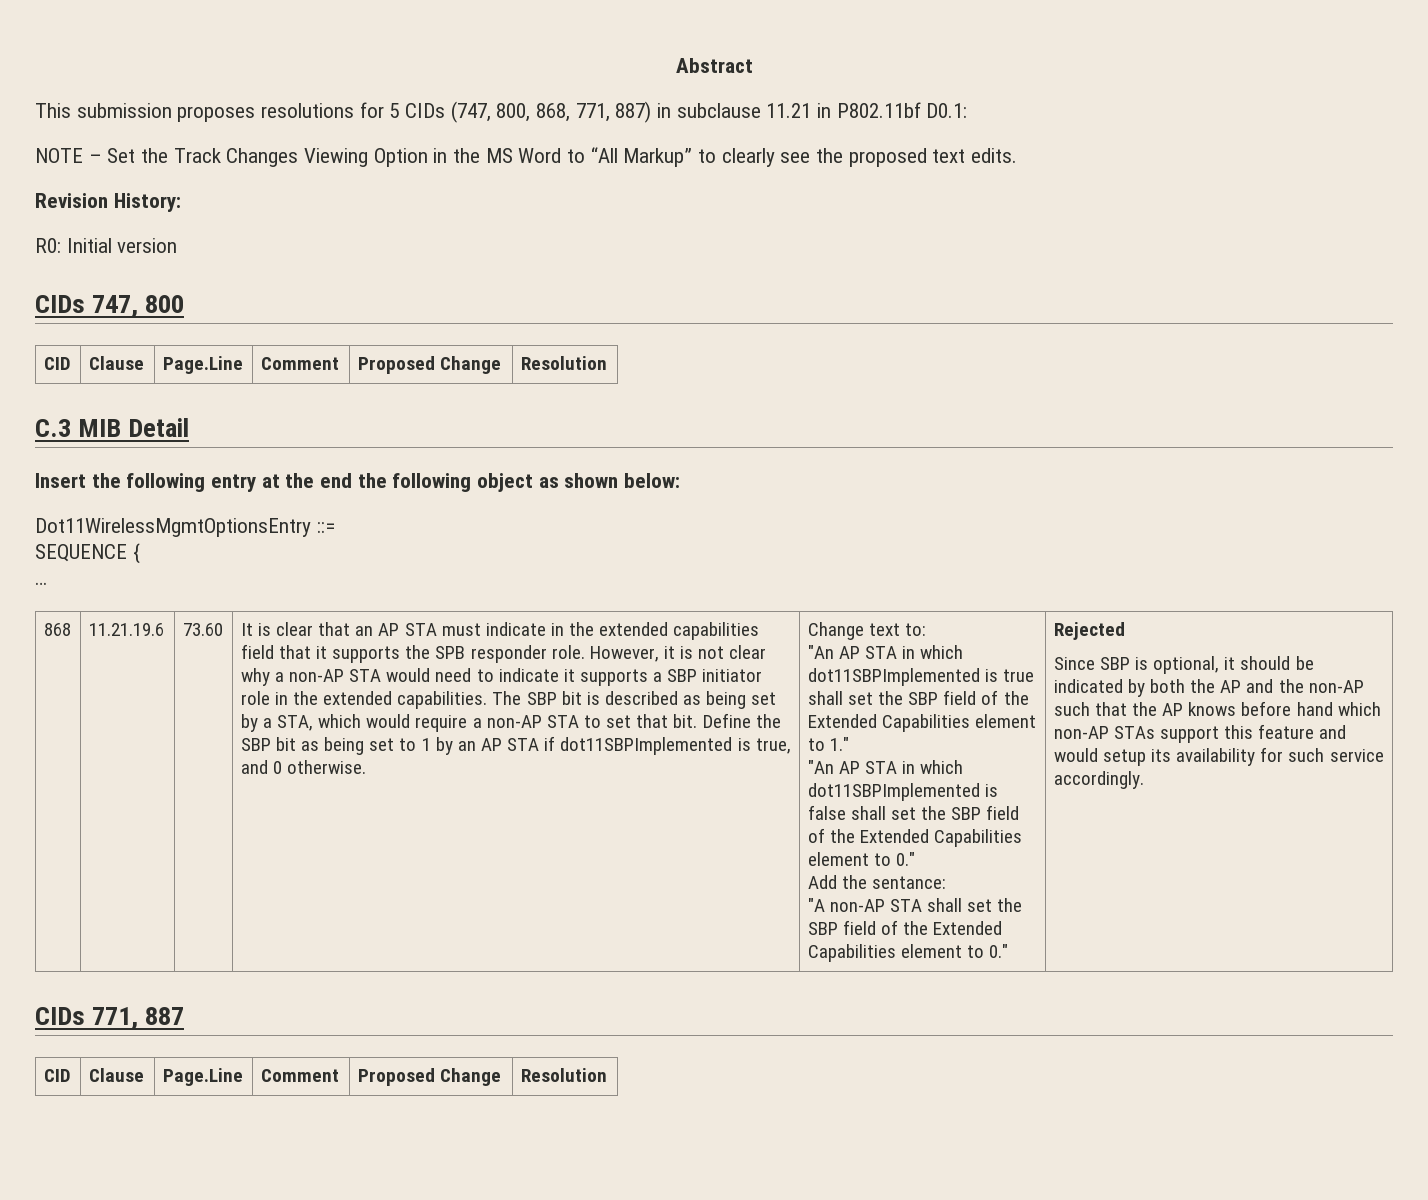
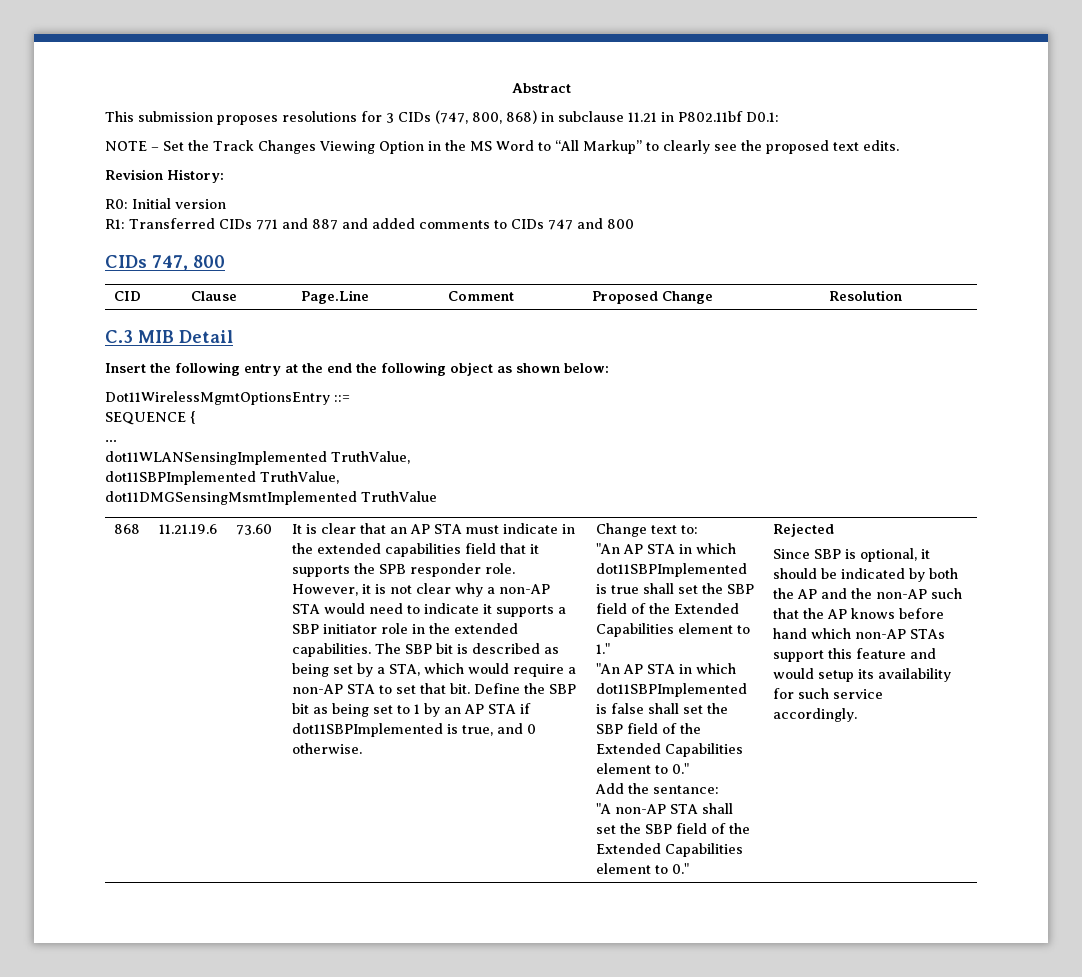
[389,103,400,118] 5 -> [386,113,394,123] 3
[536,101,652,123] 868, 771, 887) -> [506,110,537,124] 868)
(178, 245) none -> [105,218,634,230] // R1: Transferred CIDs 771 and 887 and added comments to CIDs 747 and 800
(47, 583) none -> [105,451,410,465] [105,471,339,485] [105,491,437,505] // dot11WLANSensingImplemented TruthValue, // dot11SBPImplemented TruthValue, // dot11DMGSensingMsmtImplemented TruthValue
[35,1007,185,1030] [43,1069,71,1082] [88,1068,144,1082] [162,1068,243,1086] [260,1069,339,1082] [357,1068,501,1086] [520,1068,607,1082] // CIDs 771, 887 // CID | Clause | Page.Line | Comment | Proposed Change | Resolution -> (858, 715) none

